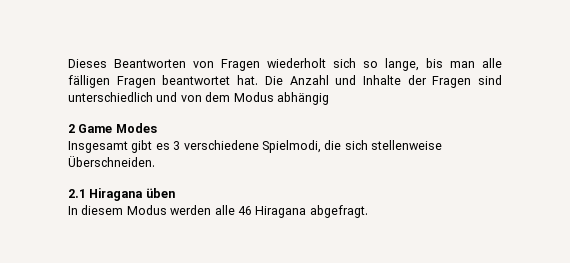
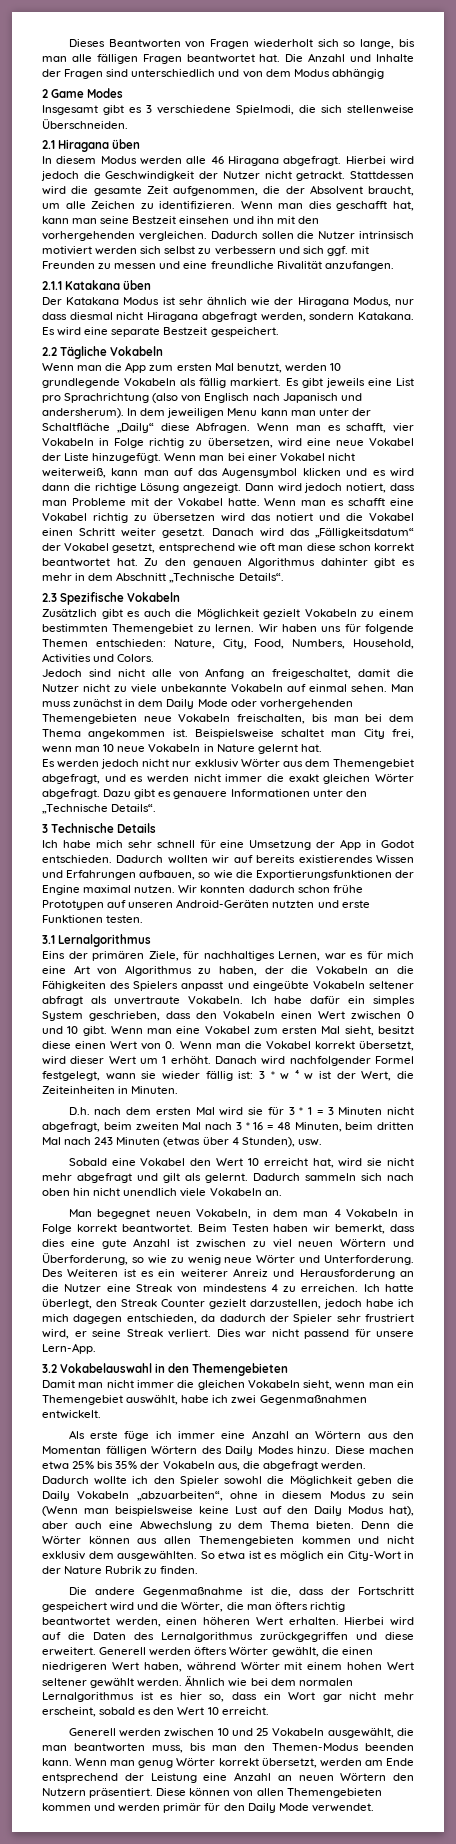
(368, 211) none -> [345,156,414,165] [41,171,415,181] [42,185,414,196] [42,201,414,211] [42,216,319,224] [42,231,414,241] [42,246,369,256] [42,261,394,271] [42,280,152,290] [42,297,414,307] [42,312,414,322] [42,327,279,337] [42,346,164,359] [42,362,341,373] [42,378,414,388] [42,393,362,403] [42,408,371,418] [42,422,414,433] [42,438,414,448] [42,453,355,463] [42,467,415,478] [42,483,415,493] [42,498,414,506] [42,513,414,523] [42,528,414,538] [42,543,414,553] [42,557,415,568] [42,572,284,583] [42,592,181,605] [42,609,414,619] [42,624,414,634] [42,639,415,649] [42,653,155,663] [42,668,414,679] [42,684,414,693] [42,699,353,709] [42,714,415,724] [42,729,414,739] [42,744,322,754] [42,759,414,769] [42,774,414,784] [42,789,367,799] [42,804,157,814] [42,823,157,833] [42,839,414,850] [42,855,414,864] [42,870,414,880] [42,885,363,895] [42,899,370,910] [42,915,144,923] [42,934,152,947] [42,951,414,961] [42,965,415,976] [42,981,414,991] [42,996,415,1006] [42,1011,414,1021] [42,1026,414,1036] [42,1041,414,1051] [42,1056,414,1066] [42,1069,415,1081] [42,1086,179,1094] [68,1107,415,1116] [42,1122,414,1132] [42,1137,322,1147] [68,1158,415,1168] [42,1173,414,1183] [42,1188,282,1197] [68,1209,415,1219] [42,1224,415,1234] [42,1238,415,1249] [42,1252,414,1265] [42,1268,414,1279] [42,1284,415,1293] [42,1299,414,1309] [42,1314,414,1324] [42,1329,414,1339] [42,1343,96,1354] [42,1363,289,1376] [42,1380,415,1390] [42,1395,367,1405] [42,1410,101,1419] [68,1430,415,1441] [42,1446,414,1456] [42,1461,366,1471] [42,1476,414,1486] [42,1491,414,1501] [42,1506,414,1516] [42,1520,415,1531] [42,1536,414,1546] [42,1551,414,1561] [42,1566,199,1574] [68,1587,414,1597] [42,1602,345,1612] [42,1617,414,1627] [42,1632,414,1642] [42,1647,373,1657] [42,1662,414,1672] [42,1675,353,1688] [42,1692,414,1702] [42,1707,269,1717] [68,1728,414,1738] [42,1743,414,1753] [42,1758,414,1768] [42,1772,414,1783] [42,1788,382,1798] [42,1803,374,1813] Hierbei wird jedoch die Geschwindigkeit der Nutzer nicht getrackt. Stattdessen wird die gesamte Zeit aufgenommen, die der Absolvent braucht, um alle Zeichen zu identifizieren. Wenn man dies geschafft hat, kann man seine Bestzeit einsehen und ihn mit den vorhergehenden vergleichen. Dadurch sollen die Nutzer intrinsisch motiviert werden sich selbst zu verbessern und sich ggf. mit Freunden zu messen und eine freundliche Rivalität anzufangen. // 2.1.1 Katakana üben // Der Katakana Modus ist sehr ähnlich wie der Hiragana Modus, nur dass diesmal nicht Hiragana abgefragt werden, sondern Katakana. Es wird eine separate Bestzeit gespeichert. // 2.2 Tägliche Vokabeln // Wenn man die App zum ersten Mal benutzt, werden 10 grundlegende Vokabeln als fällig markiert. Es gibt jeweils eine List pro Sprachrichtung (also von Englisch nach Japanisch und andersherum). In dem jeweiligen Menu kann man unter der Schaltfläche „Daily“ diese Abfragen. Wenn man es schafft, vier Vokabeln in Folge richtig zu übersetzen, wird eine neue Vokabel der Liste hinzugefügt. Wenn man bei einer Vokabel nicht weiterweiß, kann man auf das Augensymbol klicken und es wird dann die richtige Lösung angezeigt. Dann wird jedoch notiert, dass man Probleme mit der Vokabel hatte. Wenn man es schafft eine Vokabel richtig zu übersetzen wird das notiert und die Vokabel einen Schritt weiter gesetzt. Danach wird das „Fälligkeitsdatum“ der Vokabel gesetzt, entsprechend wie oft man diese schon korrekt beantwortet hat. Zu den genauen Algorithmus dahinter gibt es mehr in dem Abschnitt „Technische Details“. // 2.3 Spezifische Vokabeln // Zusätzlich gibt es auch die Möglichkeit gezielt Vokabeln zu einem bestimmten Themengebiet zu lernen. Wir haben uns für folgende Themen entschieden: Nature, City, Food, Numbers, Household, Activities und Colors. // Jedoch sind nicht alle von Anfang an freigeschaltet, damit die Nutzer nicht zu viele unbekannte Vokabeln auf einmal sehen. Man muss zunächst in dem Daily Mode oder vorhergehenden Themengebieten neue Vokabeln freischalten, bis man bei dem Thema angekommen ist. Beispielsweise schaltet man City frei, wenn man 10 neue Vokabeln in Nature gelernt hat. // Es werden jedoch nicht nur exklusiv Wörter aus dem Themengebiet abgefragt, und es werden nicht immer die exakt gleichen Wörter abgefragt. Dazu gibt es genauere Informationen unter den „Technische Details“. // 3 Technische Details // Ich habe mich sehr schnell für eine Umsetzung der App in Godot entschieden. Dadurch wollten wir auf bereits existierendes Wissen und Erfahrungen aufbauen, so wie die Exportierungsfunktionen der Engine maximal nutzen. Wir konnten dadurch schon frühe Prototypen auf unseren Android-Geräten nutzten und erste Funktionen testen. // 3.1 Lernalgorithmus // Eins der primären Ziele, für nachhaltiges Lernen, war es für mich eine Art von Algorithmus zu haben, der die Vokabeln an die Fähigkeiten des Spielers anpasst und eingeübte Vokabeln seltener abfragt als unvertraute Vokabeln. Ich habe dafür ein simples System geschrieben, dass den Vokabeln einen Wert zwischen 0 und 10 gibt. Wenn man eine Vokabel zum ersten Mal sieht, besitzt diese einen Wert von 0. Wenn man die Vokabel korrekt übersetzt, wird dieser Wert um 1 erhöht. Danach wird nachfolgender Formel festgelegt, wann sie wieder fällig ist: 3 * w ⁴ w ist der Wert, die Zeiteinheiten in Minuten. // D.h. nach dem ersten Mal wird sie für 3 * 1 = 3 Minuten nicht abgefragt, beim zweiten Mal nach 3 * 16 = 48 Minuten, beim dritten Mal nach 243 Minuten (etwas über 4 Stunden), usw. // Sobald eine Vokabel den Wert 10 erreicht hat, wird sie nicht mehr abgefragt und gilt als gelernt. Dadurch sammeln sich nach oben hin nicht unendlich viele Vokabeln an. // Man begegnet neuen Vokabeln, in dem man 4 Vokabeln in Folge korrekt beantwortet. Beim Testen haben wir bemerkt, dass dies eine gute Anzahl ist zwischen zu viel neuen Wörtern und Überforderung, so wie zu wenig neue Wörter und Unterforderung. Des Weiteren ist es ein weiterer Anreiz und Herausforderung an die Nutzer eine Streak von mindestens 4 zu erreichen. Ich hatte überlegt, den Streak Counter gezielt darzustellen, jedoch habe ich mich dagegen entschieden, da dadurch der Spieler sehr frustriert wird, er seine Streak verliert. Dies war nicht passend für unsere Lern-App. // 3.2 Vokabelauswahl in den Themengebieten // Damit man nicht immer die gleichen Vokabeln sieht, wenn man ein Themengebiet auswählt, habe ich zwei Gegenmaßnahmen entwickelt. // Als erste füge ich immer eine Anzahl an Wörtern aus den Momentan fälligen Wörtern des Daily Modes hinzu. Diese machen etwa 25% bis 35% der Vokabeln aus, die abgefragt werden. Dadurch wollte ich den Spieler sowohl die Möglichkeit geben die Daily Vokabeln „abzuarbeiten“, ohne in diesem Modus zu sein (Wenn man beispielsweise keine Lust auf den Daily Modus hat), aber auch eine Abwechslung zu dem Thema bieten. Denn die Wörter können aus allen Themengebieten kommen und nicht exklusiv dem ausgewählten. So etwa ist es möglich ein City-Wort in der Nature Rubrik zu finden. // Die andere Gegenmaßnahme ist die, dass der Fortschritt gespeichert wird und die Wörter, die man öfters richtig beantwortet werden, einen höheren Wert erhalten. Hierbei wird auf die Daten des Lernalgorithmus zurückgegriffen und diese erweitert. Generell werden öfters Wörter gewählt, die einen niedrigeren Wert haben, während Wörter mit einem hohen Wert seltener gewählt werden. Ähnlich wie bei dem normalen Lernalgorithmus ist es hier so, dass ein Wort gar nicht mehr erscheint, sobald es den Wert 10 erreicht. // Generell werden zwischen 10 und 25 Vokabeln ausgewählt, die man beantworten muss, bis man den Themen-Modus beenden kann. Wenn man genug Wörter korrekt übersetzt, werden am Ende entsprechend der Leistung eine Anzahl an neuen Wörtern den Nutzern präsentiert. Diese können von allen Themengebieten kommen und werden primär für den Daily Mode verwendet.

